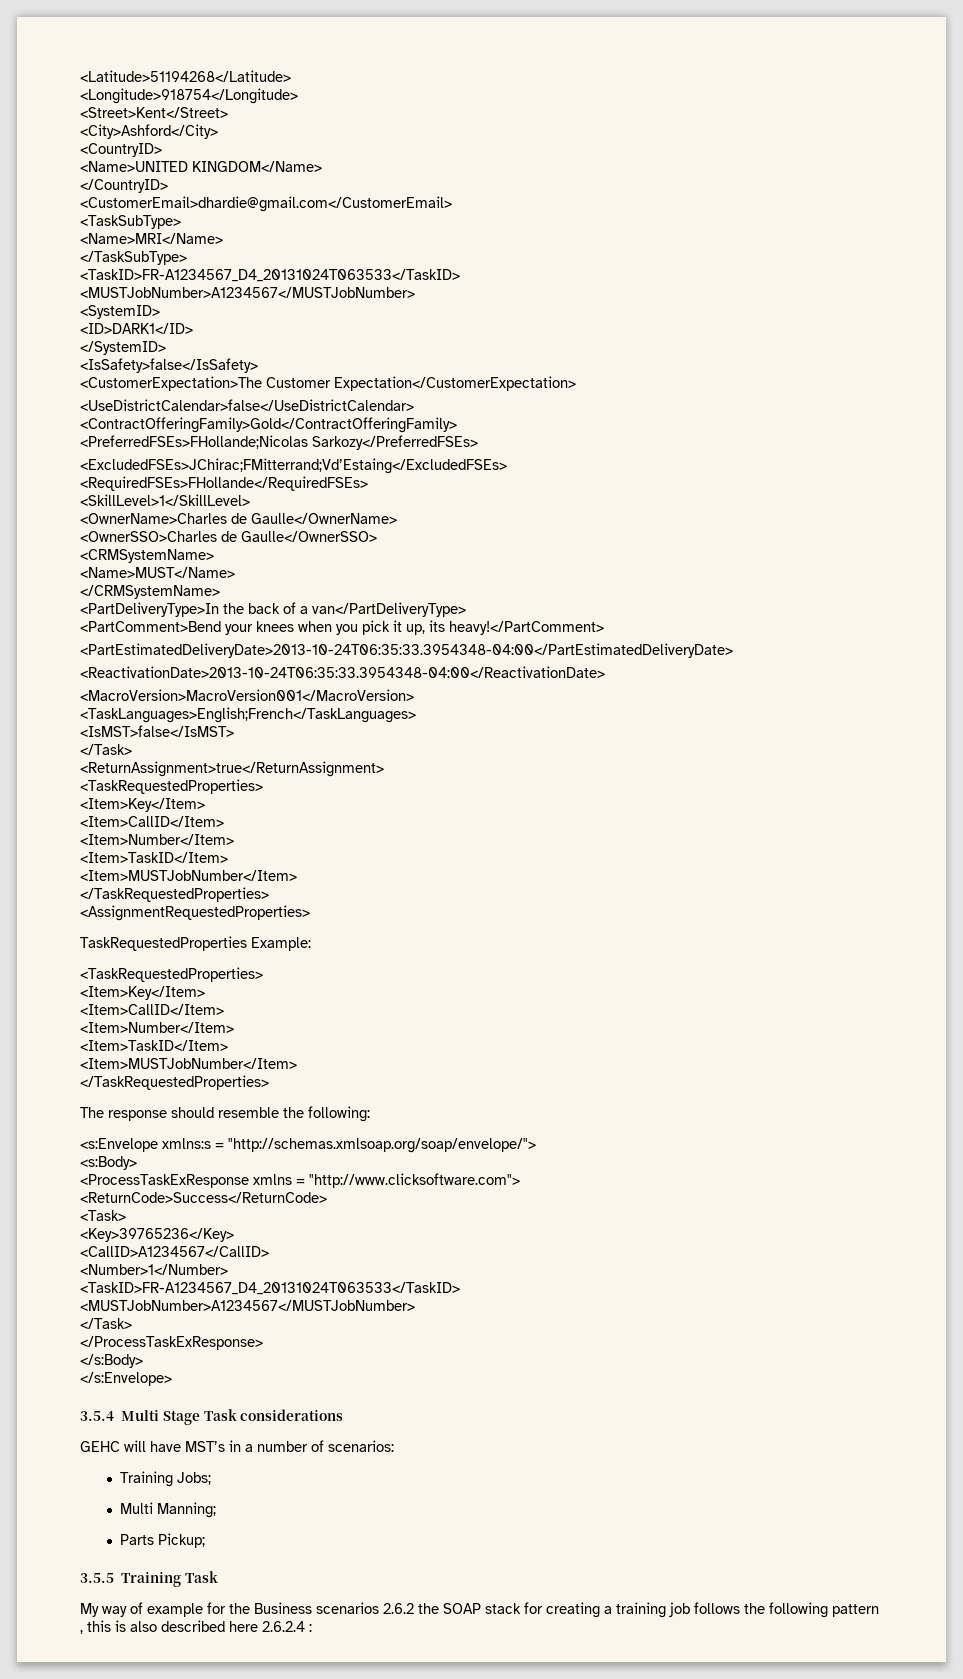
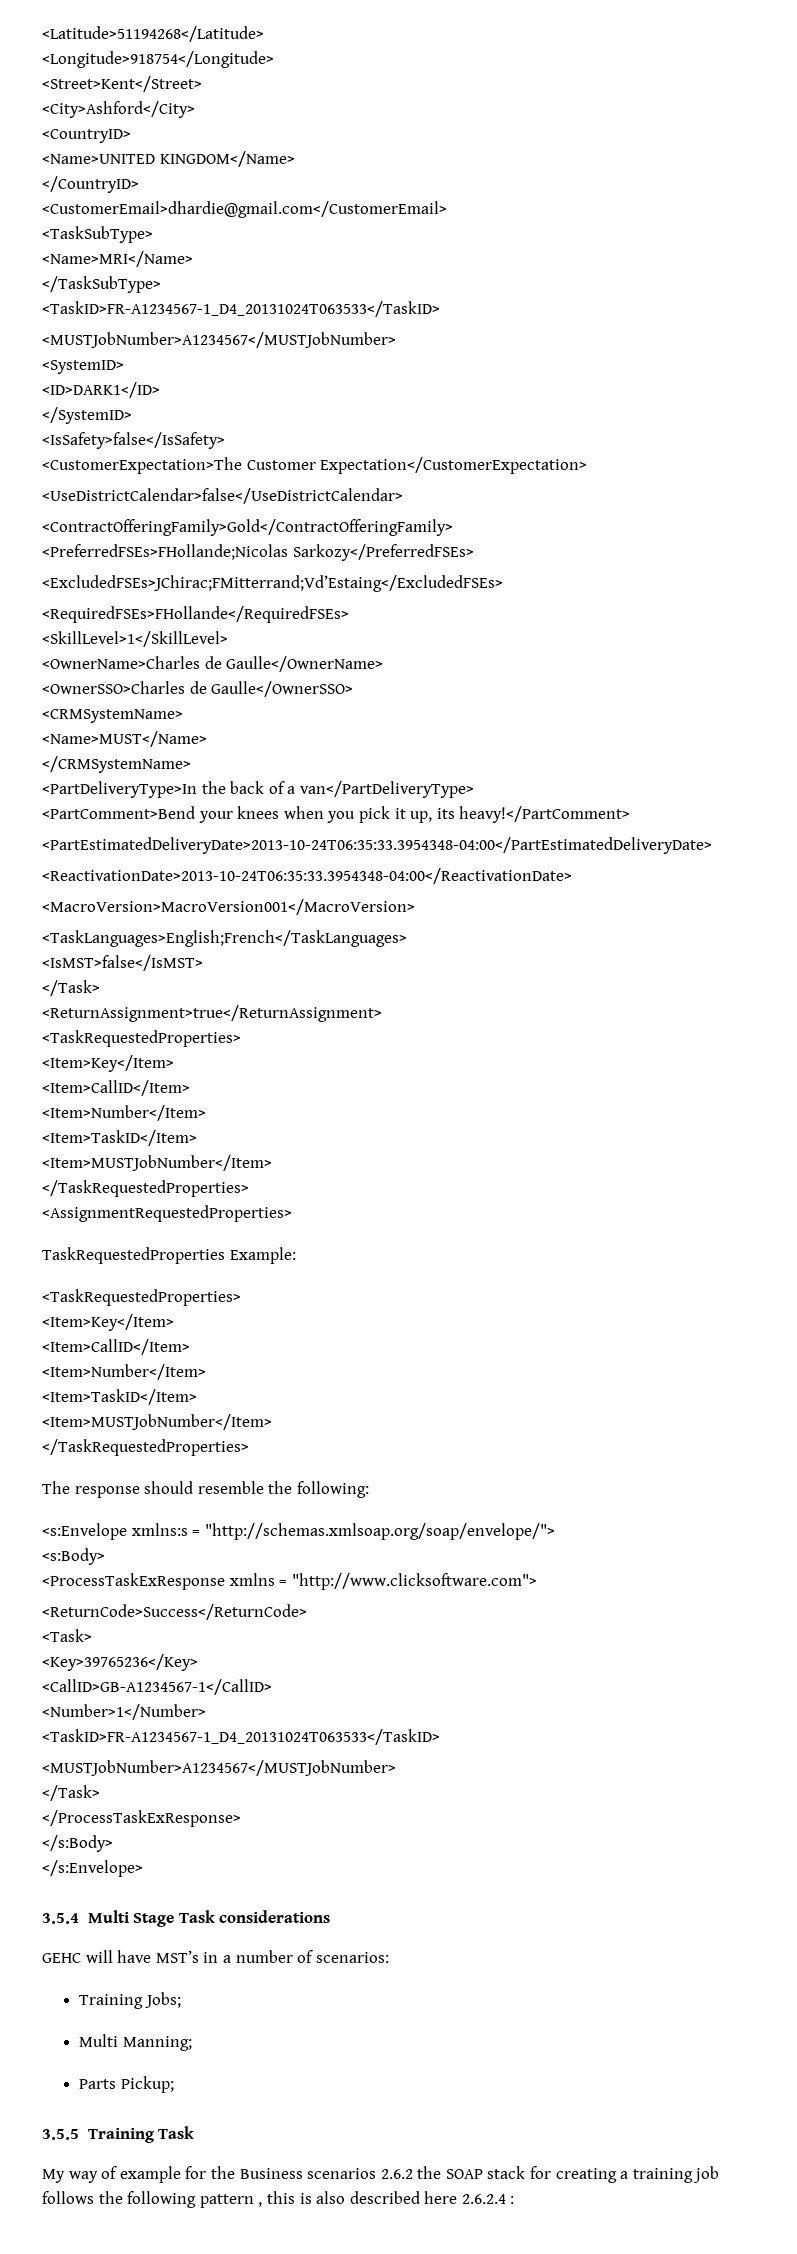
[80,269,460,282] <TaskID>FR-A1234567_D4_20131024T063533</TaskID> -> [42,301,440,317] <TaskID>FR-A1234567-1_D4_20131024T063533</TaskID>
[80,1246,269,1257] <CallID>A1234567</CallID> -> [42,1679,272,1695] <CallID>GB-A1234567-1</CallID>
[80,1282,460,1295] <TaskID>FR-A1234567_D4_20131024T063533</TaskID> -> [42,1729,440,1745] <TaskID>FR-A1234567-1_D4_20131024T063533</TaskID>

